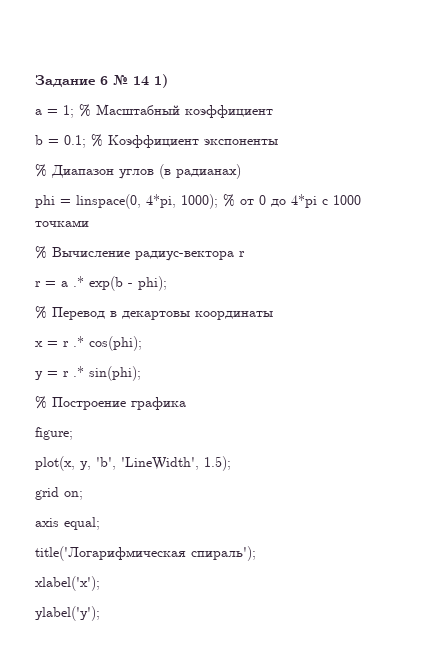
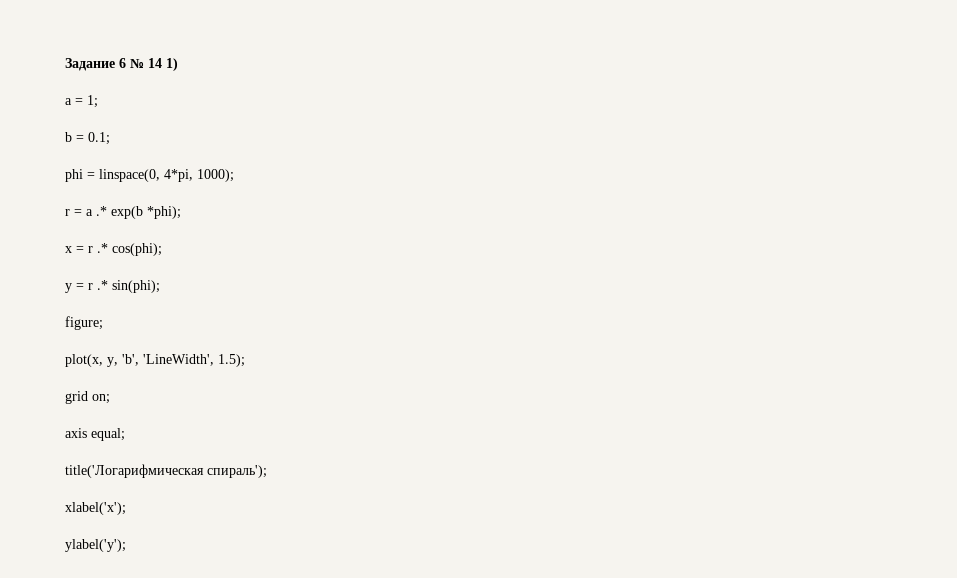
[79,104,273,118] % Масштабный коэффициент -> (98, 101) none
[91,134,278,148] [35,164,241,179] % Коэффициент экспоненты // % Диапазон углов (в радианах) -> (110, 138) none
[223,194,361,208] [35,220,89,227] [35,246,245,261] % от 0 до 4*pi с 1000 точками // % Вычисление радиус-вектора r -> (234, 175) none
[128,276,167,291] [35,306,273,320] - phi); // % Перевод в декартовы координаты -> [147,206,181,219] *phi);
[35,396,186,410] // % Построение графика -> (160, 286) none

